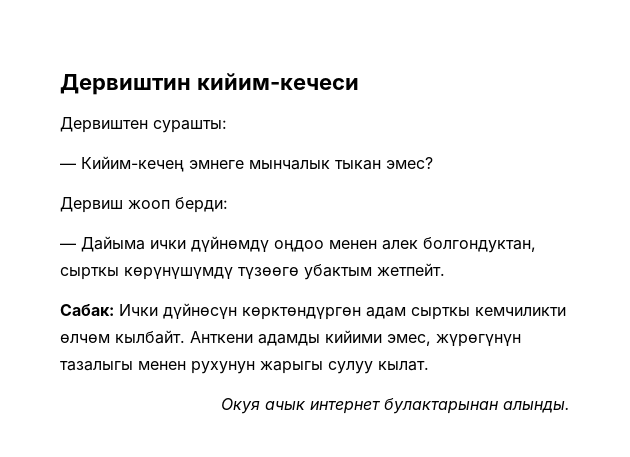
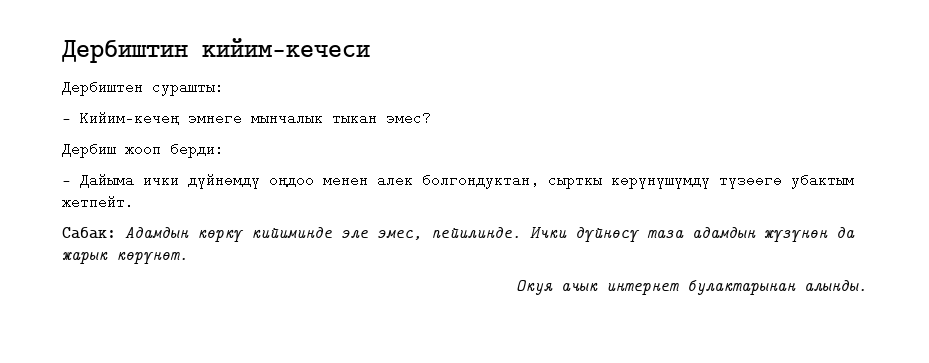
[60,74,191,95] Дервиштин -> [62,40,188,63] Дербиштин
[60,117,148,133] Дервиштен -> [62,78,143,96] Дербиштен
[60,197,123,213] Дервиш -> [62,140,116,158] Дербиш
[119,303,566,320] [60,330,521,347] [60,361,429,374] Ички дүйнөсүн көрктөндүргөн адам сырткы кемчиликти өлчөм кылбайт. Анткени адамды кийими эмес, жүрөгүнүн тазалыгы менен рухунун жарыгы сулуу кылат. -> [125,227,855,242] [62,251,188,264] Адамдын көркү кийиминде эле эмес, пейилинде. Ички дүйнөсү таза адамдын жүзүнөн да жарык көрүнөт.

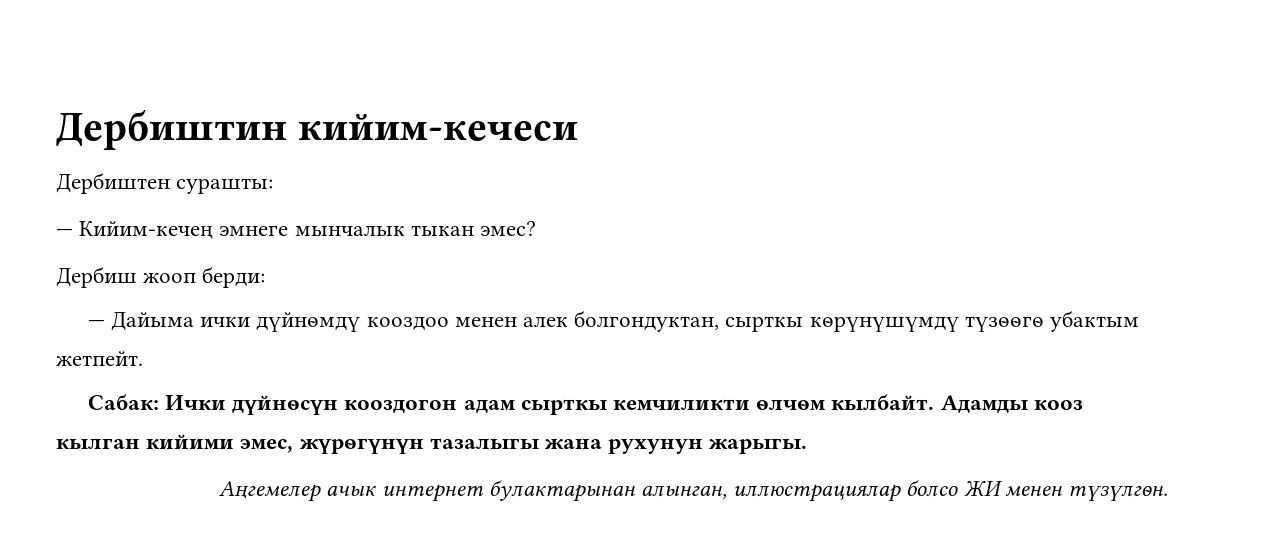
[269,171,314,188] оңдоо -> [366,316,449,331] кооздоо
[125,227,855,242] [62,251,188,264] [516,280,867,295] Адамдын көркү кийиминде эле эмес, пейилинде. Ички дүйнөсү таза адамдын жүзүнөн да жарык көрүнөт. // Окуя ачык интернет булактарынан алынды. -> [164,394,1083,415] [56,434,808,454] [219,480,1168,502] Ички дүйнөсүн кооздогон адам сырткы кемчиликти өлчөм кылбайт. Адамды кооз кылган кийими эмес, жүрөгүнүн тазалыгы жана рухунун жарыгы. // Аңгемелер ачык интернет булактарынан алынган, иллюстрациялар болсо ЖИ менен түзүлгөн.

